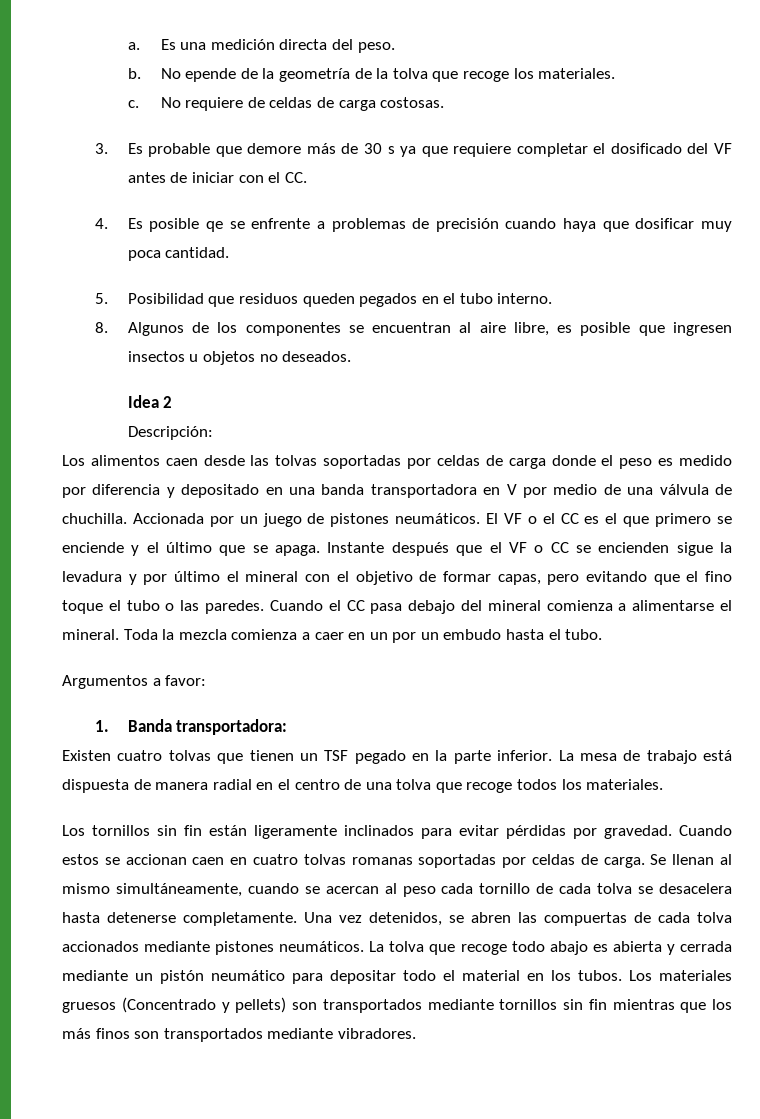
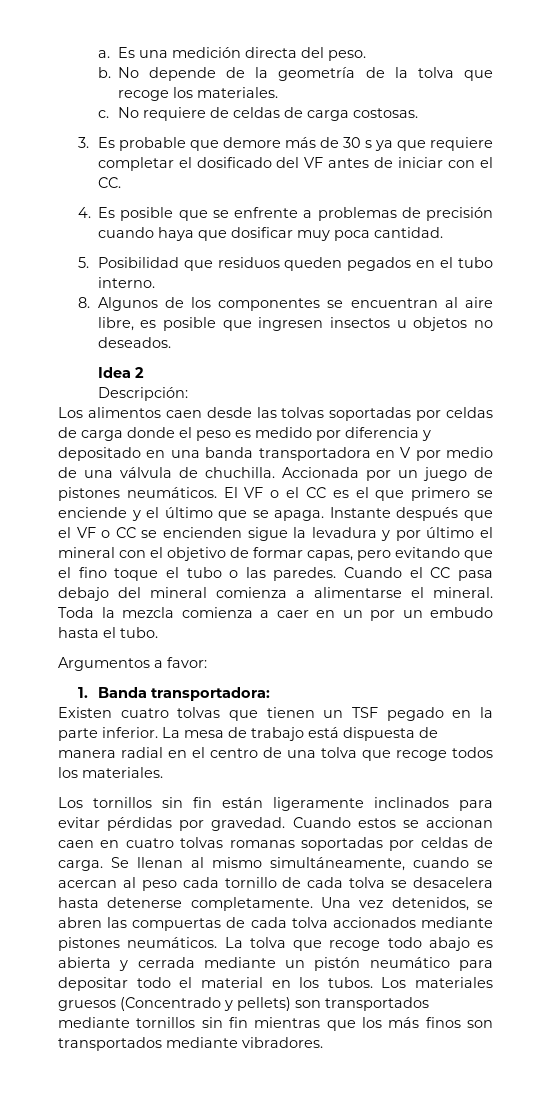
[185,68,237,82] epende -> [149,67,217,81] depende
[206,221,224,232] qe -> [178,210,208,221] que

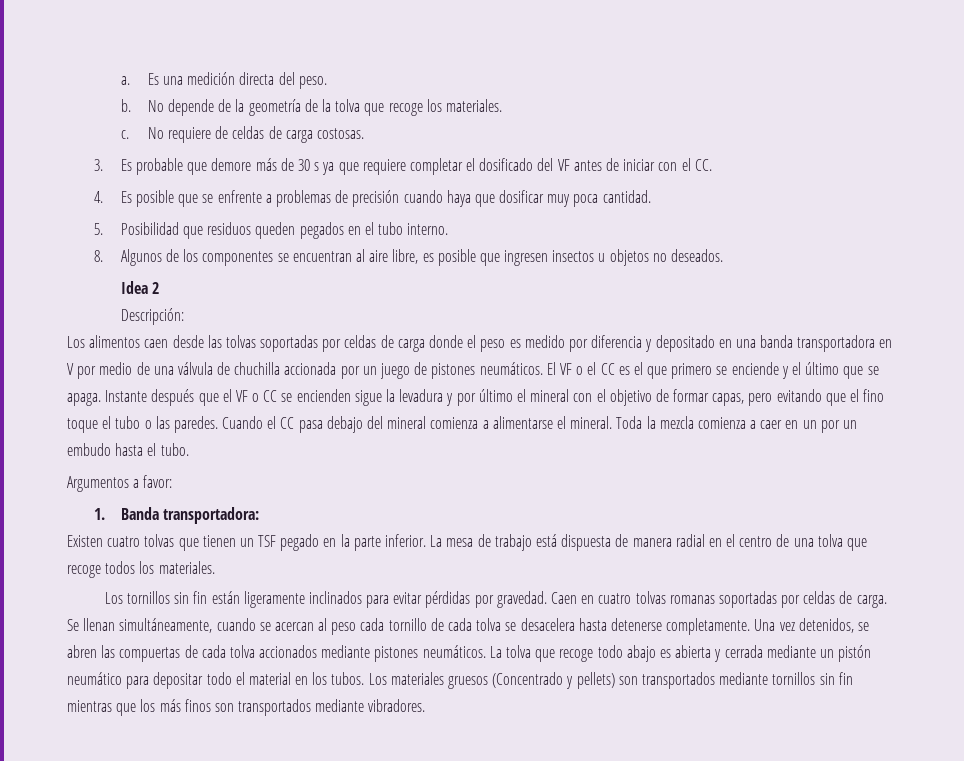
[205,467,359,478] chuchilla. Accionada -> [234,362,337,375] chuchilla accionada
[292,817,494,828] [58,840,94,848] Cuando estos se accionan caen -> [550,592,577,604] Caen
[191,857,262,868] al mismo -> (116, 624) none

